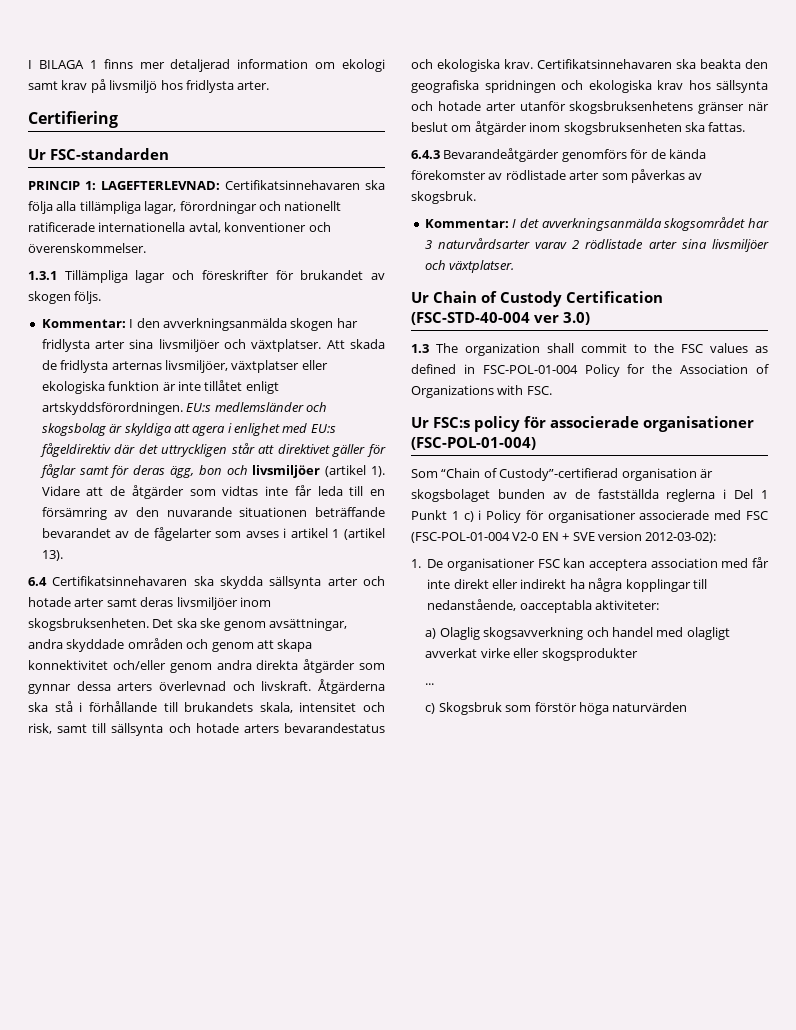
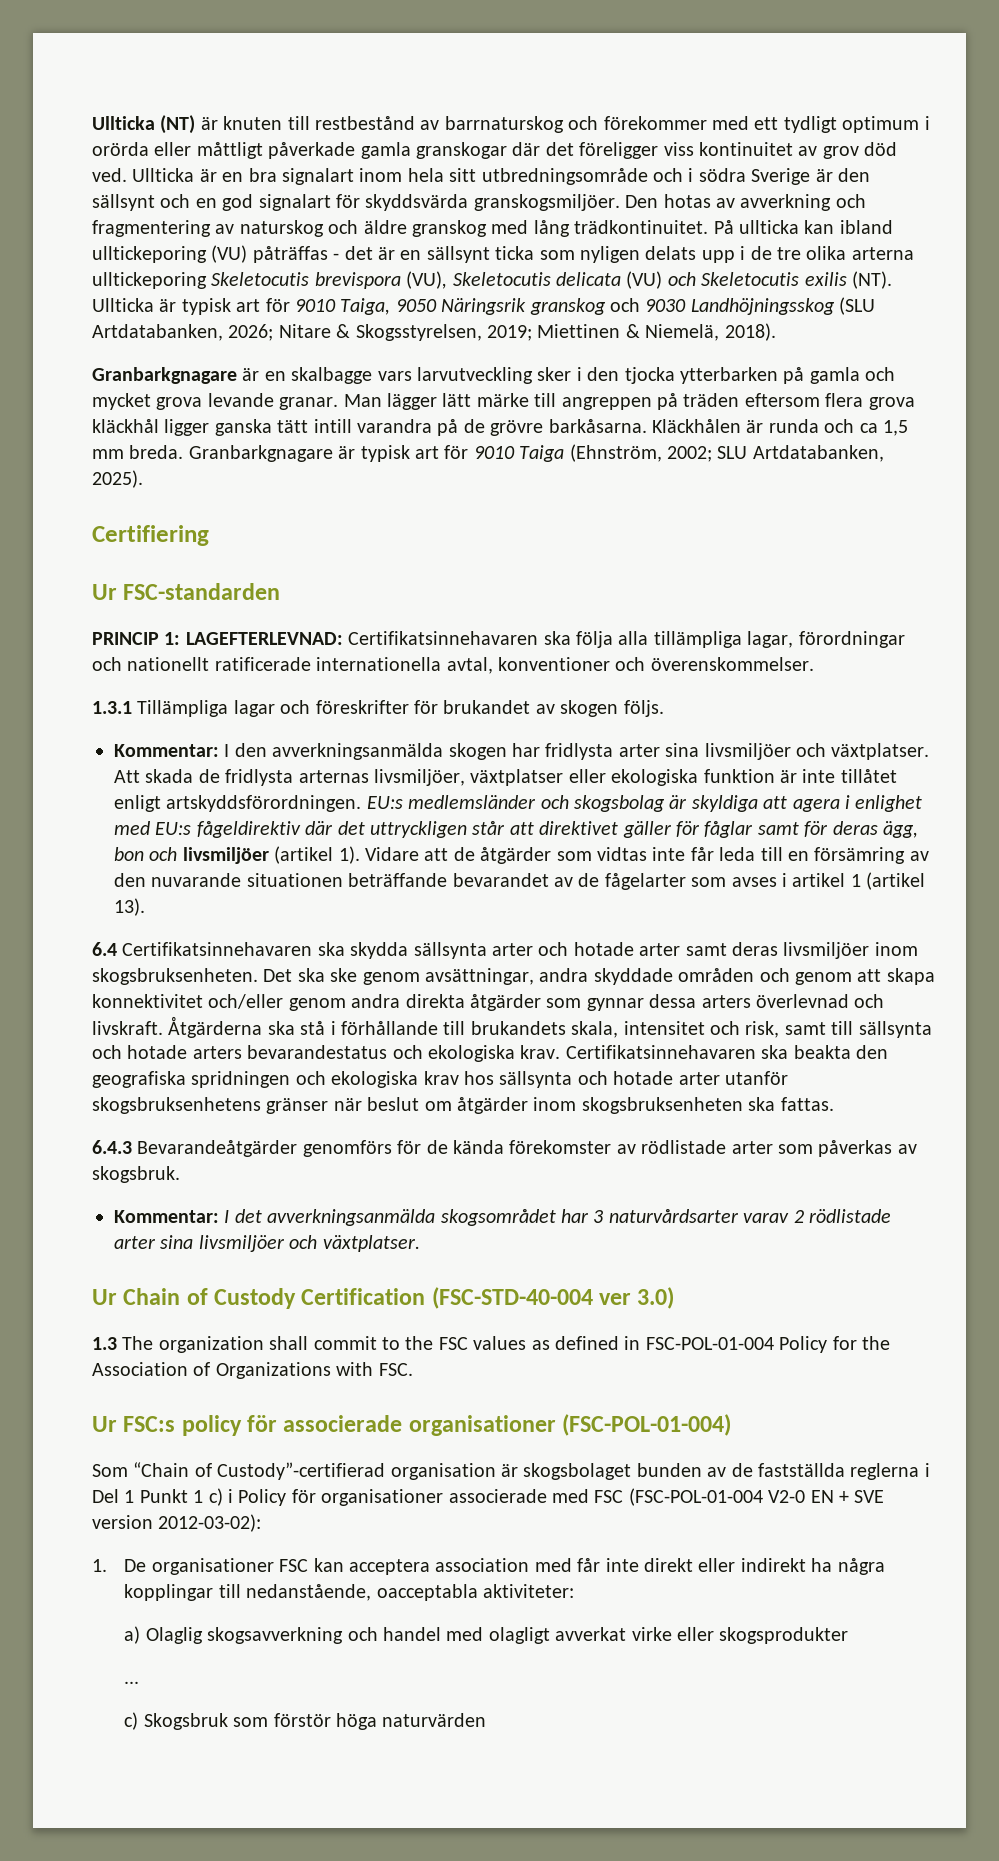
[28,59,385,72] [28,79,270,93] I BILAGA 1 finns mer detaljerad information om ekologi samt krav på livsmiljö hos fridlysta arter. -> [92,115,930,134] [92,142,898,159] [92,168,870,185] [92,194,866,211] [92,220,893,237] [92,245,914,263] [92,271,892,289] [92,297,876,315] [92,323,776,341] [92,367,896,384] [92,393,915,410] [92,419,908,436] [92,444,884,462] [92,470,143,488] Ullticka (NT) är knuten till restbestånd av barrnaturskog och förekommer med ett tydligt optimum i orörda eller måttligt påverkade gamla granskogar där det föreligger viss kontinuitet av grov död ved. Ullticka är en bra signalart inom hela sitt utbredningsområde och i södra Sverige är den sällsynt och en god signalart för skyddsvärda granskogsmiljöer. Den hotas av avverkning och fragmentering av naturskog och äldre granskog med lång trädkontinuitet. På ullticka kan ibland ulltickeporing (VU) påträffas - det är en sällsynt ticka som nyligen delats upp i de tre olika arterna ulltickeporing Skeletocutis brevispora (VU), Skeletocutis delicata (VU) och Skeletocutis exilis (NT). Ullticka är typisk art för 9010 Taiga, 9050 Näringsrik granskog och 9030 Landhöjningsskog (SLU Artdatabanken, 2026; Nitare & Skogsstyrelsen, 2019; Miettinen & Niemelä, 2018). // Granbarkgnagare är en skalbagge vars larvutveckling sker i den tjocka ytterbarken på gamla och mycket grova levande granar. Man lägger lätt märke till angreppen på träden eftersom flera grova kläckhål ligger ganska tätt intill varandra på de grövre barkåsarna. Kläckhålen är runda och ca 1,5 mm breda. Granbarkgnagare är typisk art för 9010 Taiga (Ehnström, 2002; SLU Artdatabanken, 2025).

